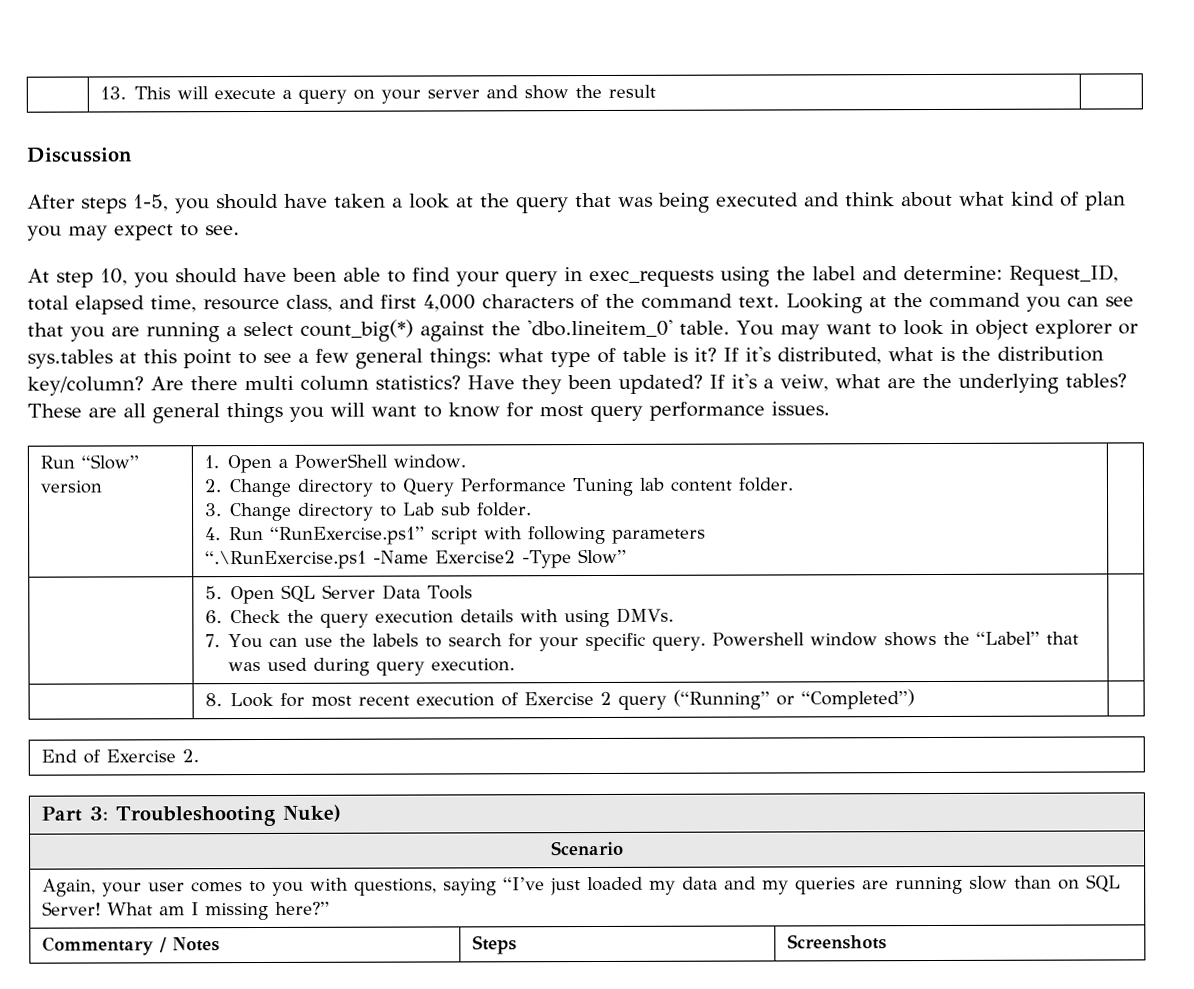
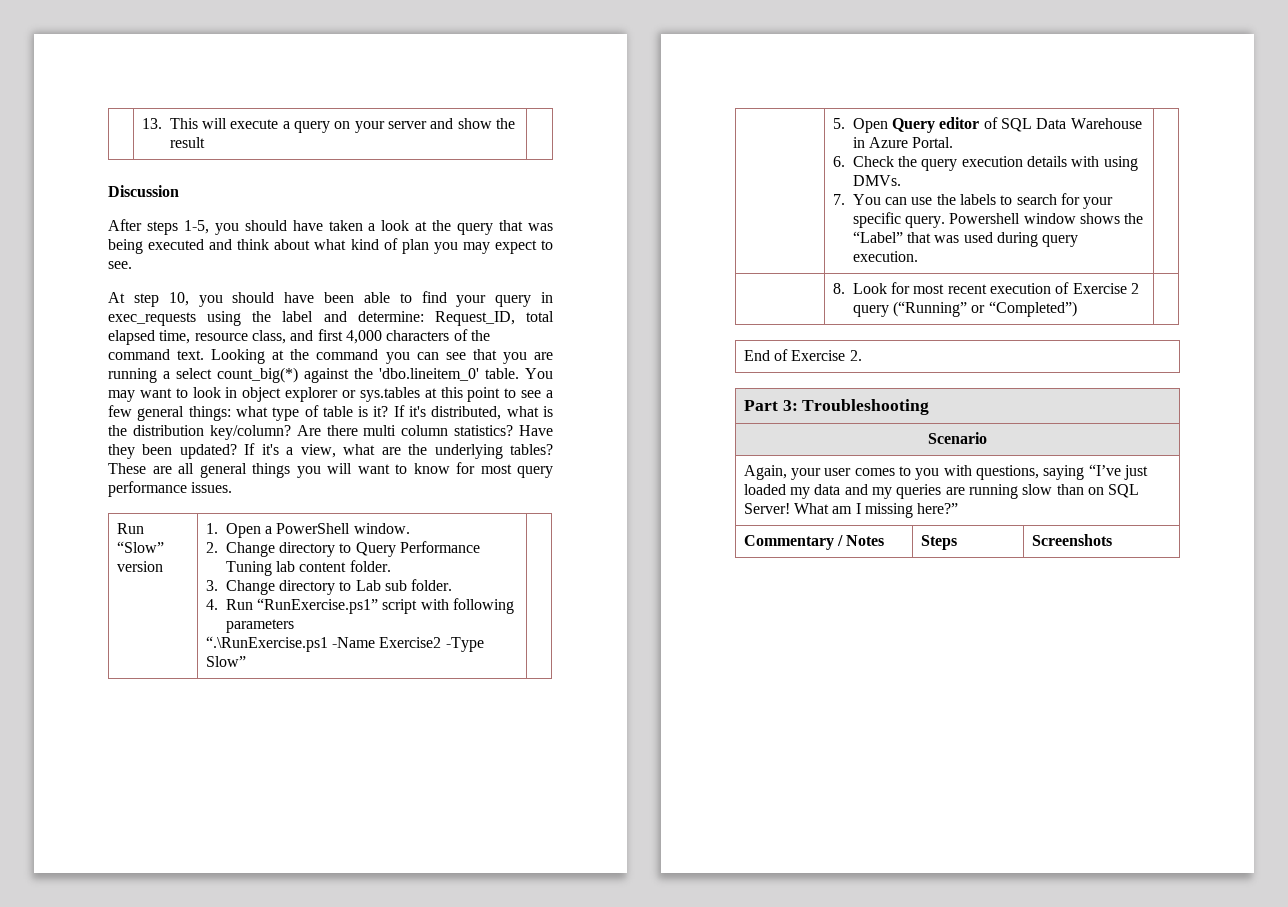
[780,374,829,392] veiw, -> [300,444,336,458] view,
[281,584,474,603] SQL Server Data Tools -> [892,117,1142,133] [852,137,954,148] Query editor of SQL Data Warehouse in Azure Portal.
[281,804,341,822] Nuke) -> (930, 407) none

